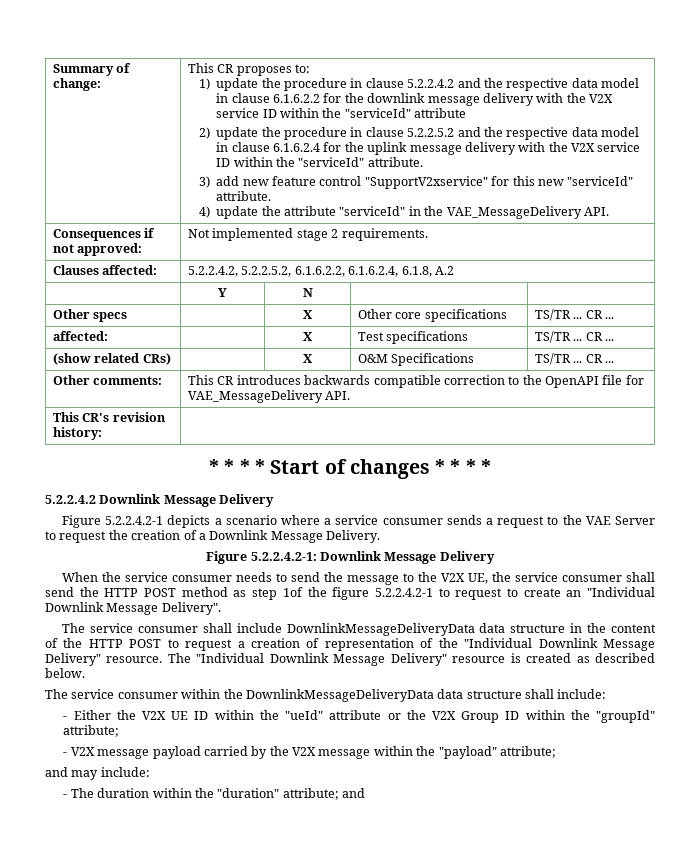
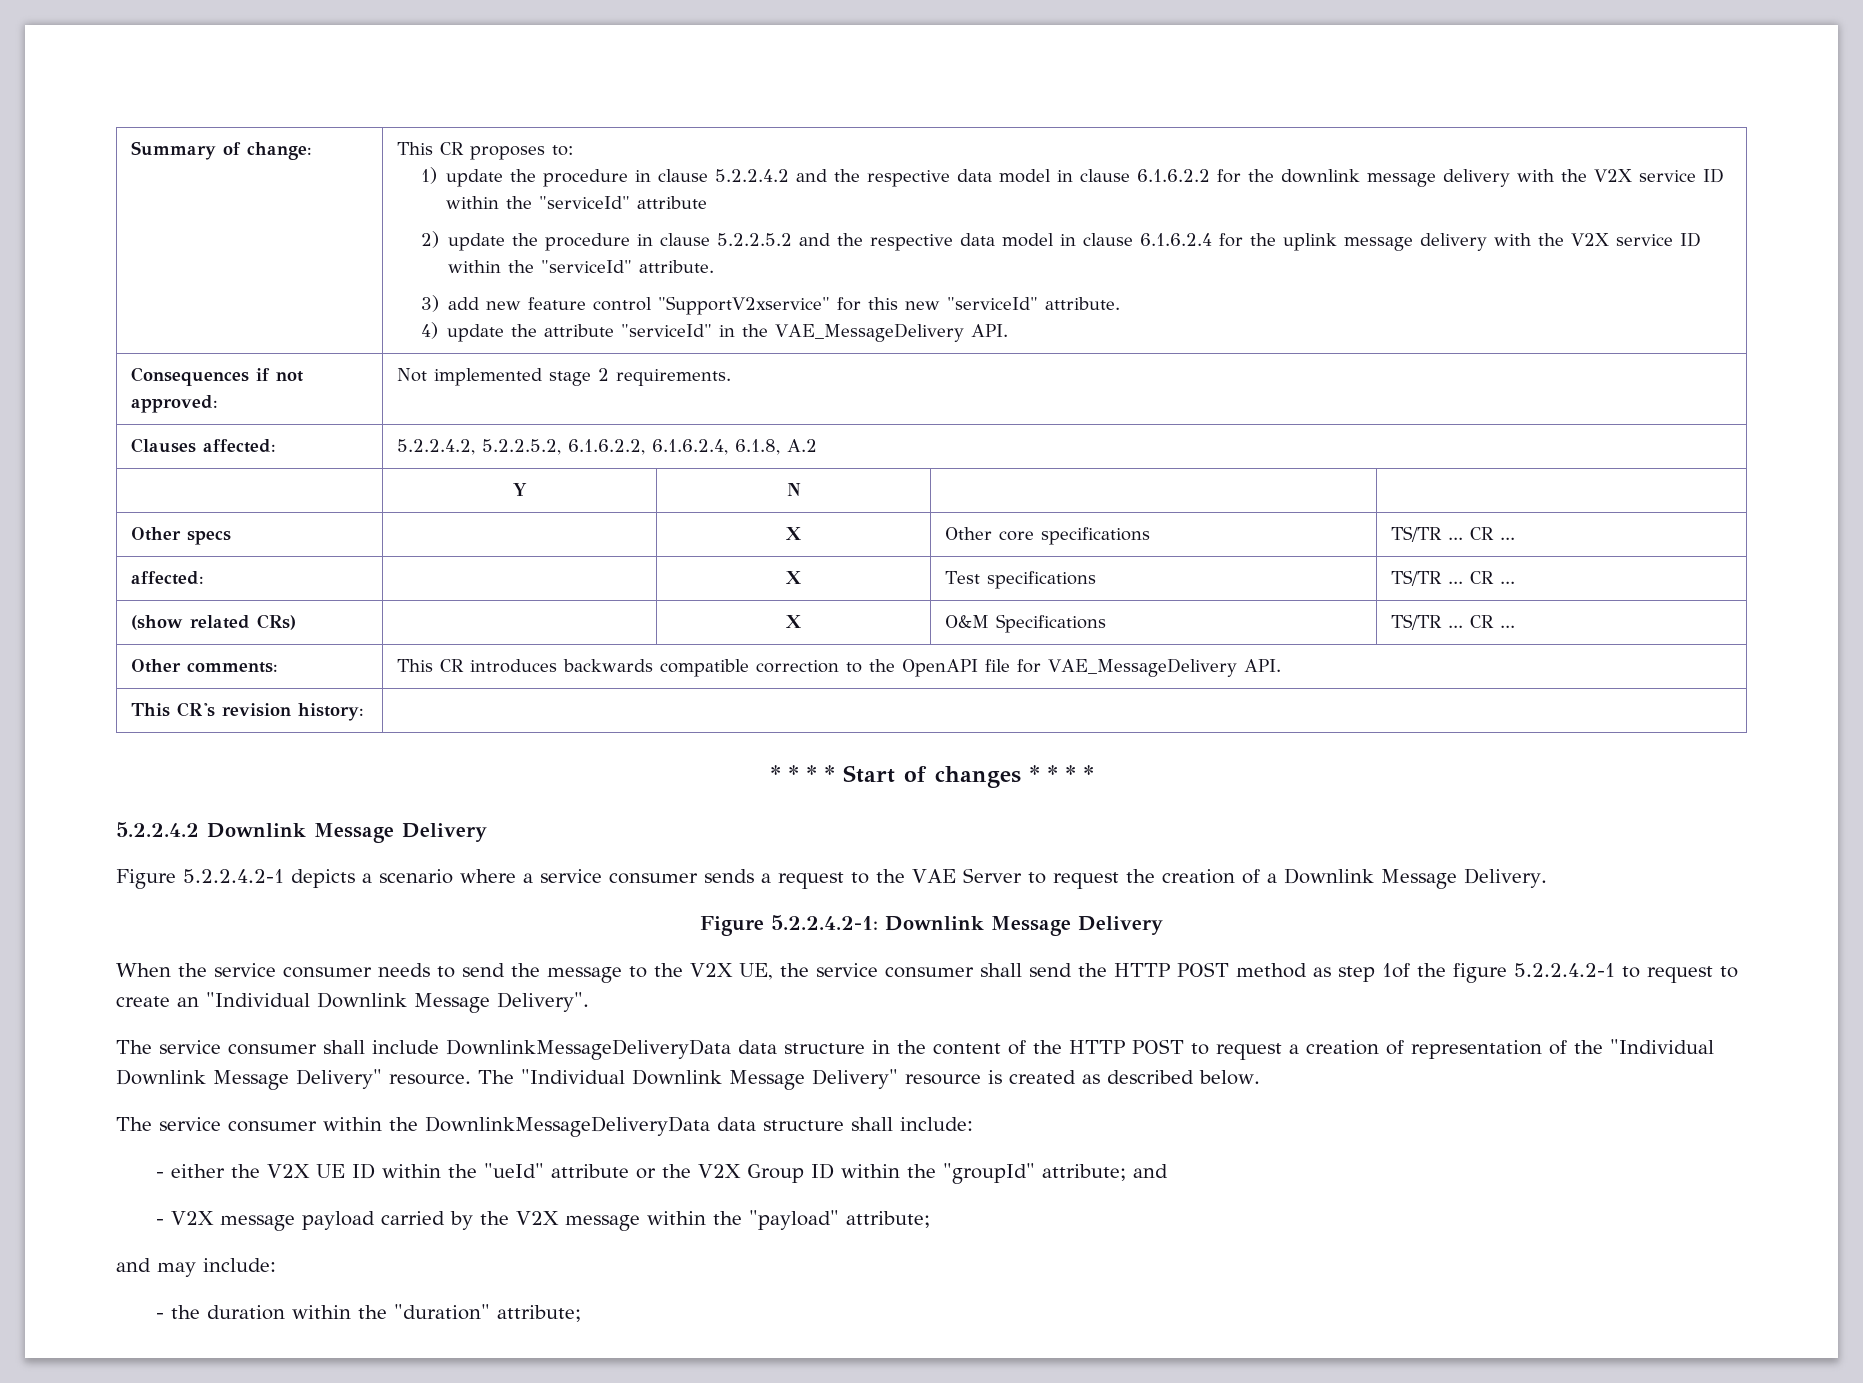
[73,710,111,720] Either -> [171,1164,226,1178] either
(120, 731) none -> [1133,1164,1169,1178] and
[70,788,94,798] The -> [171,1305,201,1319] the
[342,788,366,798] and -> (582, 1313) none

